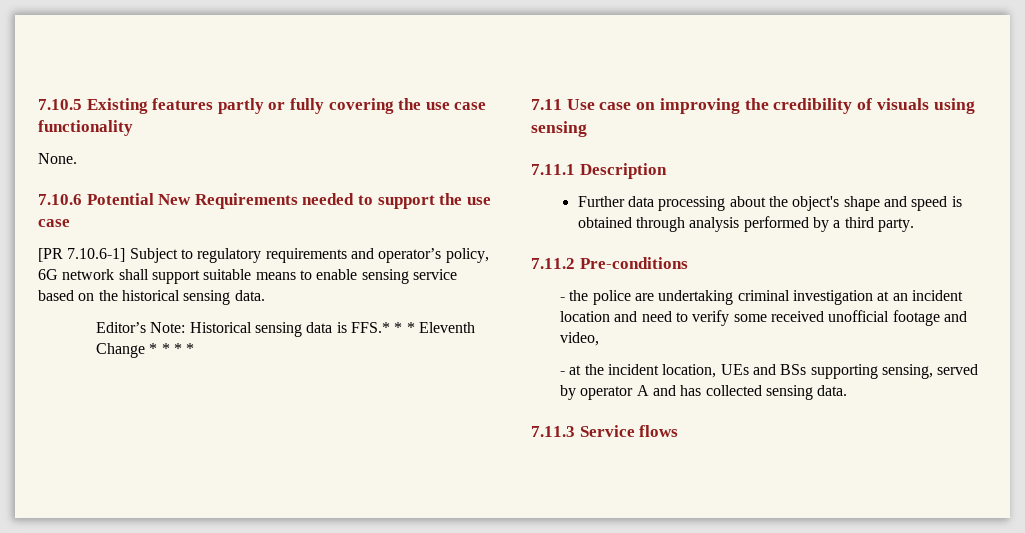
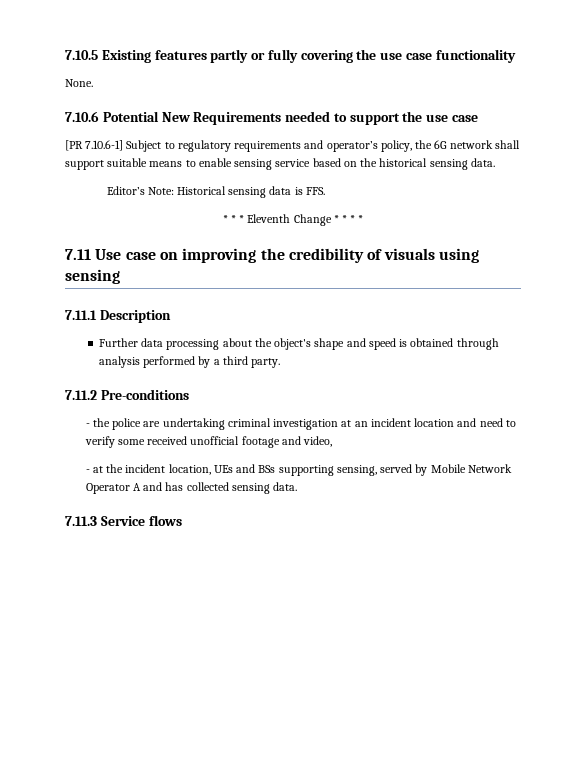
(489, 255) none -> [415,140,433,149] the
[351,322,391,333] FFS.* -> [305,187,325,195] [222,215,228,223] FFS. // *
[580,386,634,400] operator -> [430,464,512,473] [85,483,130,494] Mobile Network Operator

